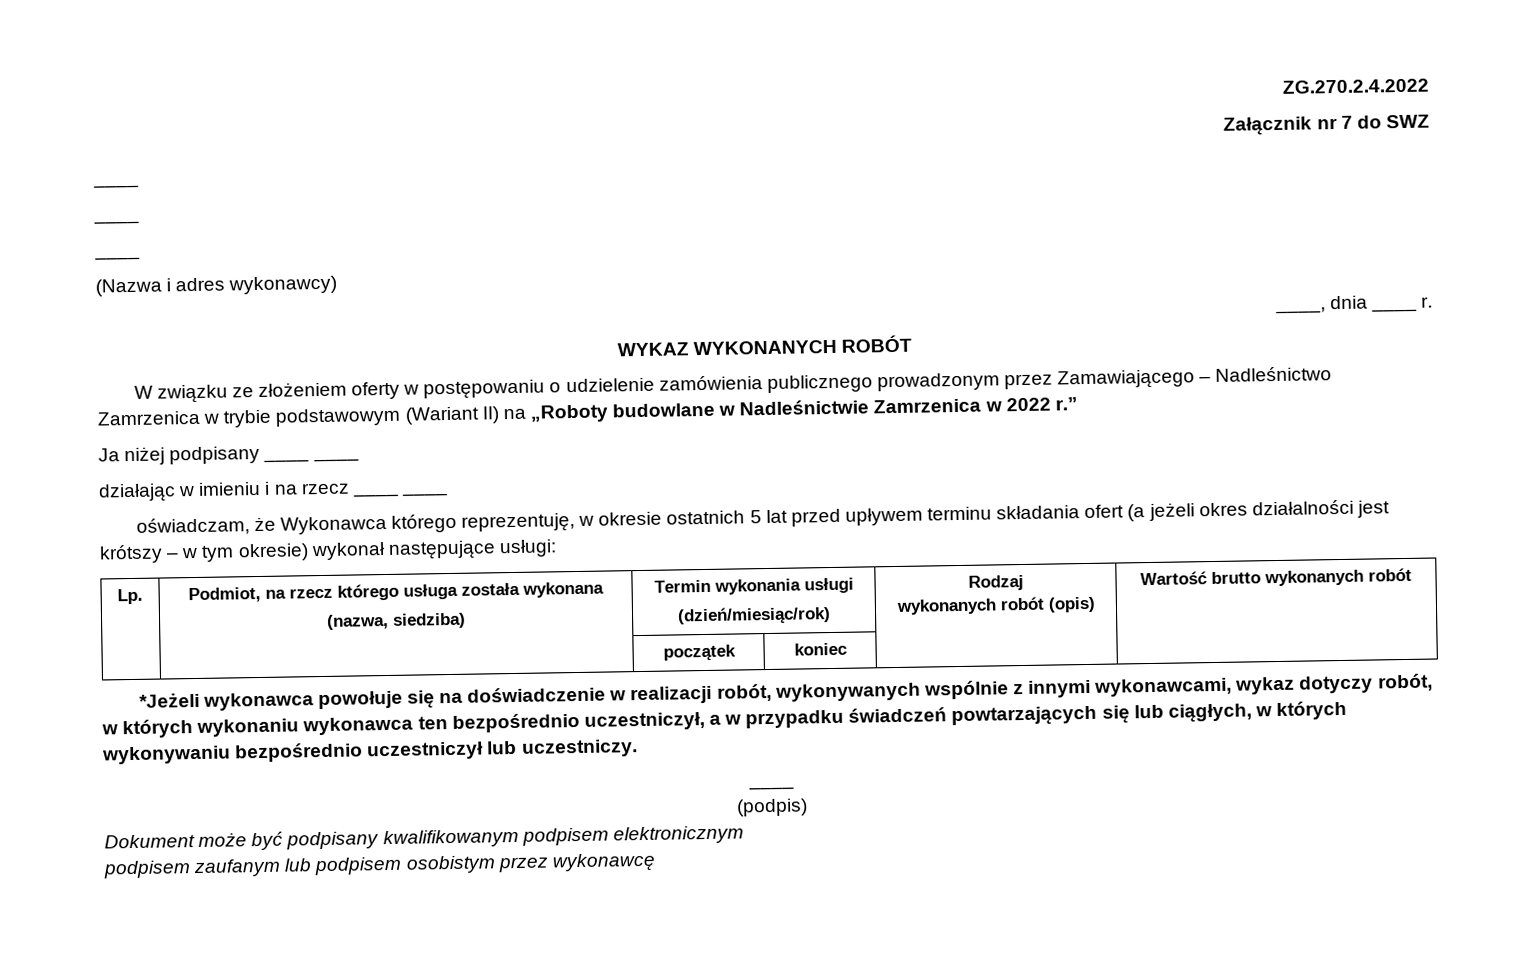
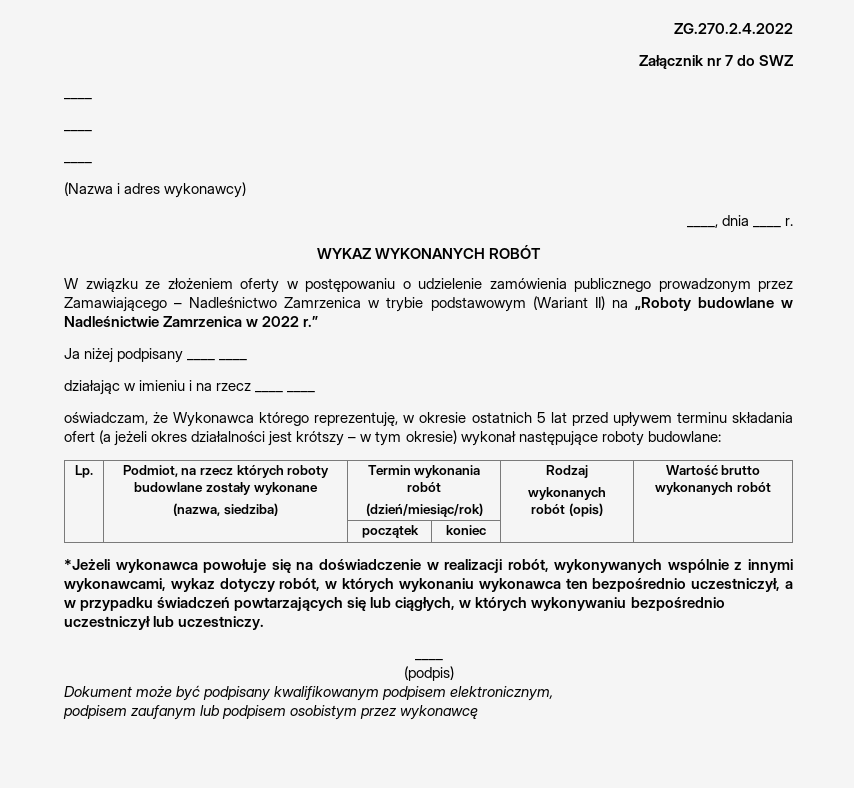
[498,539,557,558] usługi: -> [601,431,721,446] roboty budowlane:
[337,581,604,601] którego usługa została wykonana -> [236,465,330,478] [134,482,318,495] których roboty budowlane zostały wykonane
[803,577,854,594] usługi -> [407,482,441,492] robót
[612,825,744,845] elektronicznym -> [450,686,554,701] elektronicznym,

